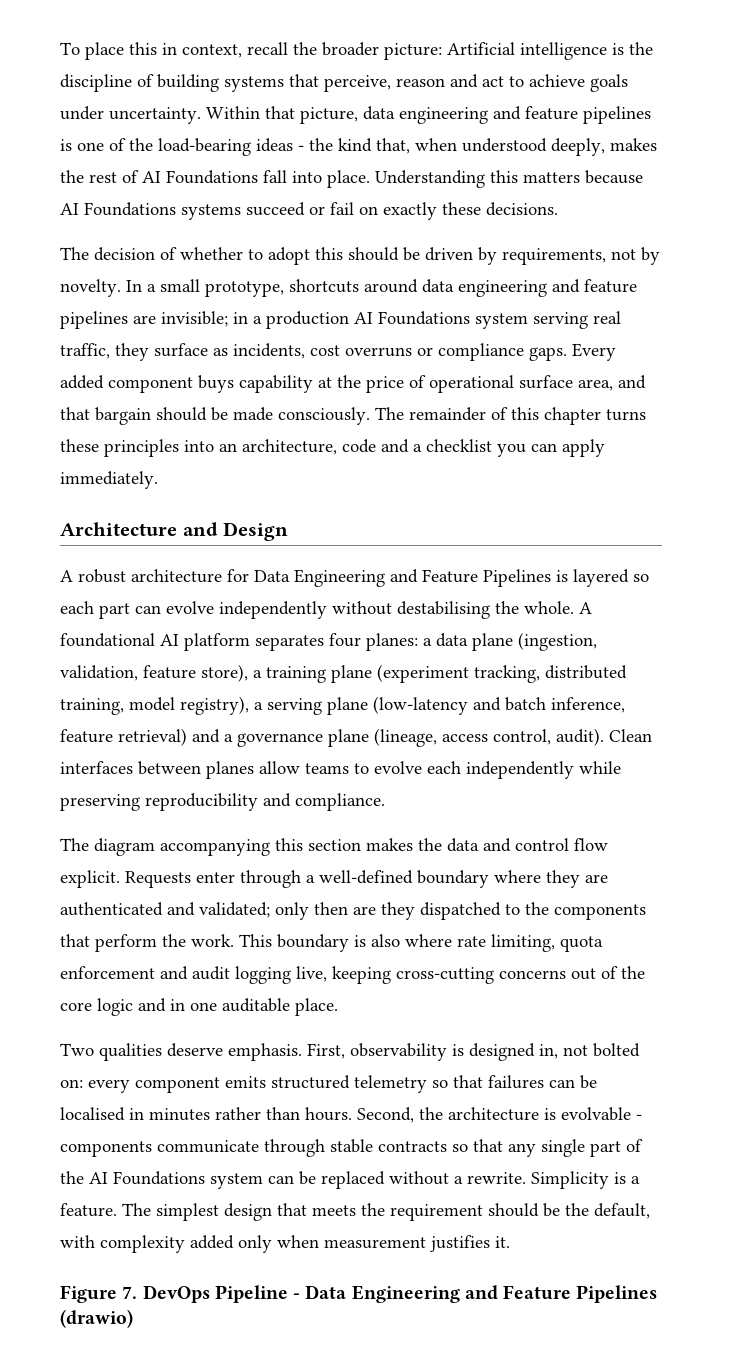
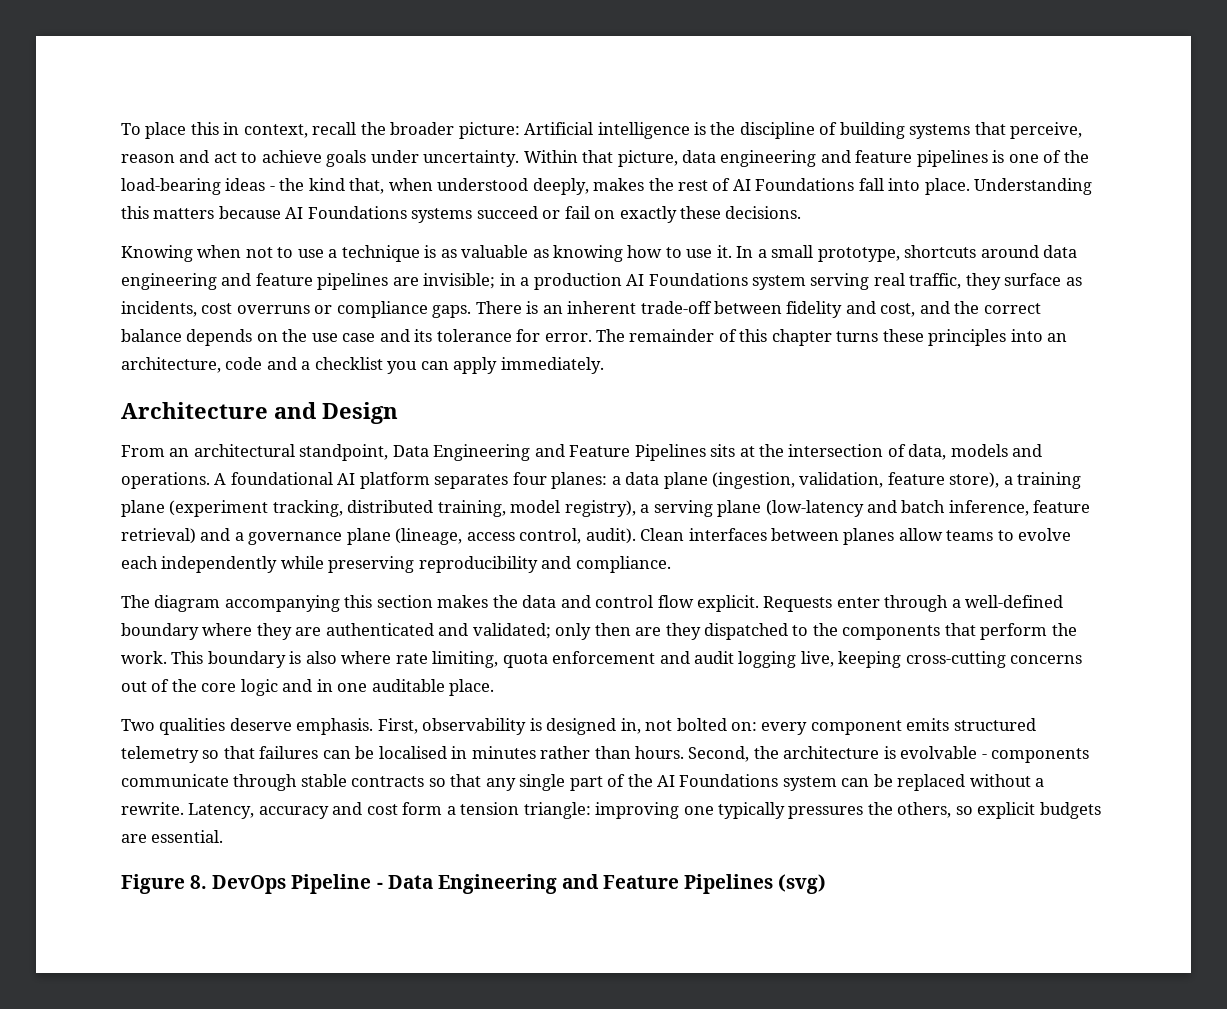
[60,247,660,265] [60,279,121,297] The decision of whether to adopt this should be driven by requirements, not by novelty. -> [121,245,732,262] Knowing when not to use a technique is as valuable as knowing how to use it.
[572,343,616,361] [60,375,646,393] [60,407,370,425] Every added component buys capability at the price of operational surface area, and that bargain should be made consciously. -> [475,301,1041,318] [121,329,592,346] There is an inherent trade-off between fidelity and cost, and the correct balance depends on the use case and its tolerance for error.
[60,569,649,587] [60,601,574,619] A robust architecture for Data Engineering and Feature Pipelines is layered so each part can evolve independently without destabilising the whole. -> [121,444,1043,461] [121,472,210,489] From an architectural standpoint, Data Engineering and Feature Pipelines sits at the intersection of data, models and operations.
[531,1171,640,1189] [60,1203,650,1221] [60,1235,510,1253] Simplicity is a feature. The simplest design that meets the requirement should be the default, with complexity added only when measurement justifies it. -> [188,802,1101,819] [121,830,224,843] Latency, accuracy and cost form a tension triangle: improving one typically pressures the others, so explicit budgets are essential.
[122,1286,138,1299] 7. -> [190,875,208,889] 8.
[60,1309,133,1328] (drawio) -> [778,874,827,894] (svg)

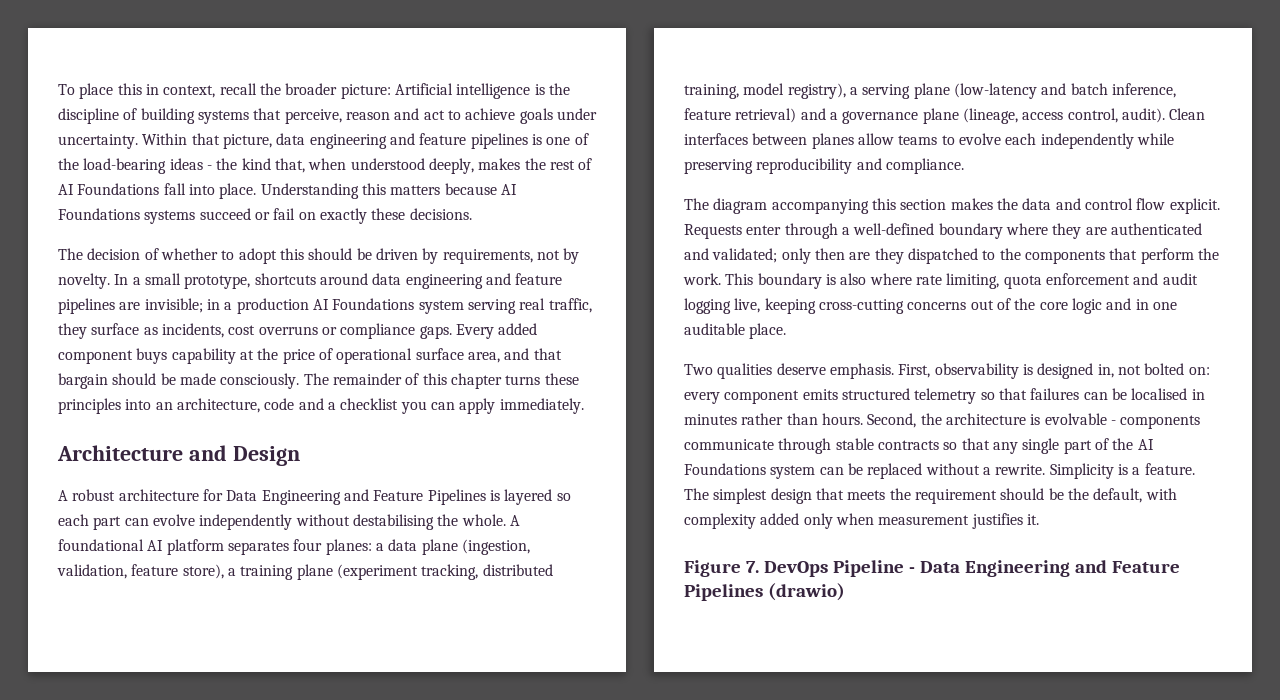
[121,245,732,262] Knowing when not to use a technique is as valuable as knowing how to use it. -> [58,248,580,264] [58,273,110,289] The decision of whether to adopt this should be driven by requirements, not by novelty.
[475,301,1041,318] [121,329,592,346] There is an inherent trade-off between fidelity and cost, and the correct balance depends on the use case and its tolerance for error. -> [455,323,538,339] [58,348,562,364] [58,373,300,389] Every added component buys capability at the price of operational surface area, and that bargain should be made consciously.
[121,444,1043,461] [121,472,210,489] From an architectural standpoint, Data Engineering and Feature Pipelines sits at the intersection of data, models and operations. -> [58,489,571,505] [58,514,506,530] A robust architecture for Data Engineering and Feature Pipelines is layered so each part can evolve independently without destabilising the whole.
[188,802,1101,819] [121,830,224,843] Latency, accuracy and cost form a tension triangle: improving one typically pressures the others, so explicit budgets are essential. -> [1049,463,1195,479] [684,488,1177,504] [684,513,1039,529] Simplicity is a feature. The simplest design that meets the requirement should be the default, with complexity added only when measurement justifies it.
[190,875,208,889] 8. -> [745,561,759,573] 7.
[778,874,827,894] (svg) -> [767,583,845,601] (drawio)

